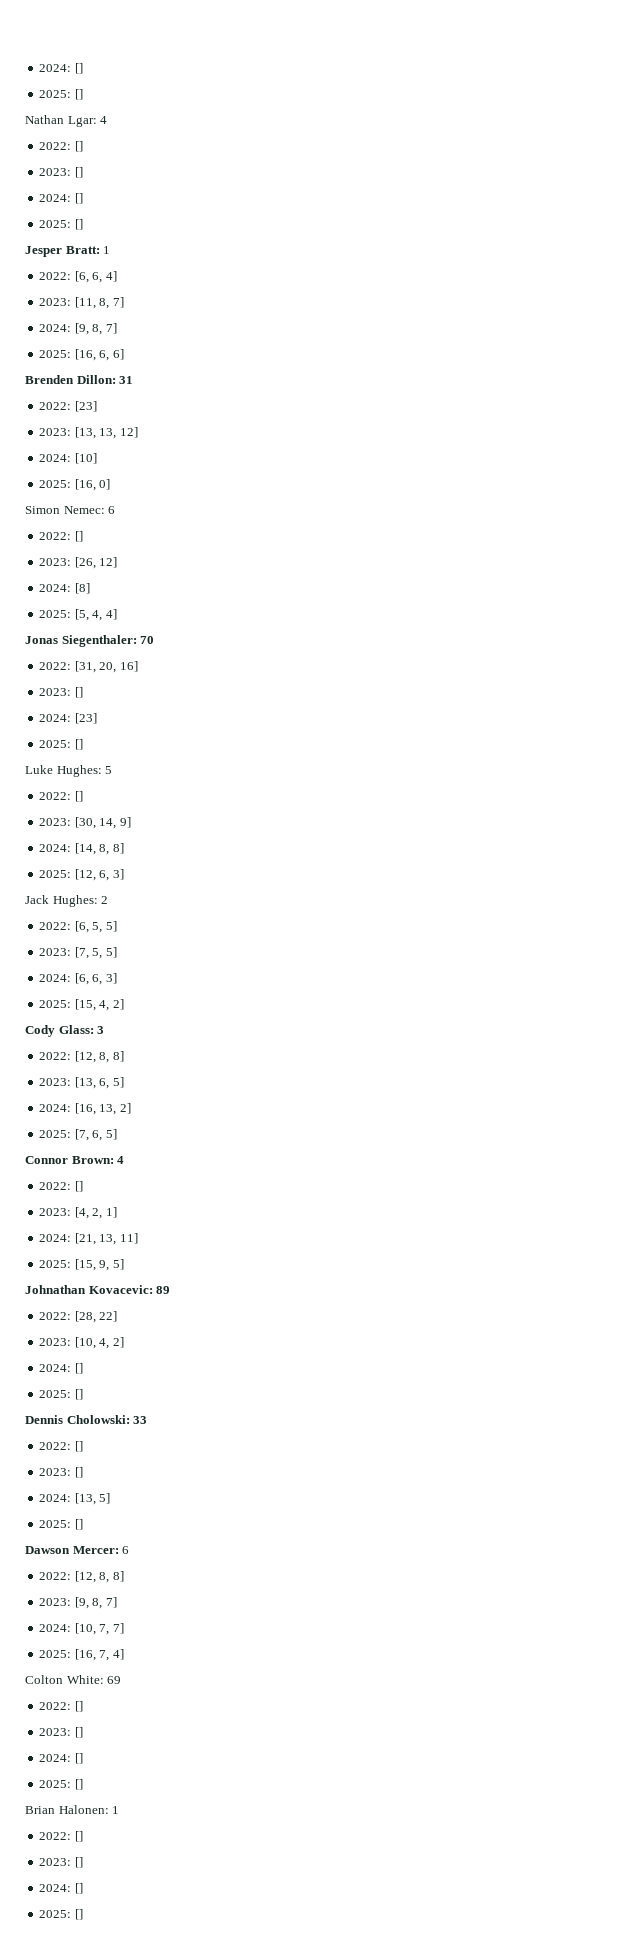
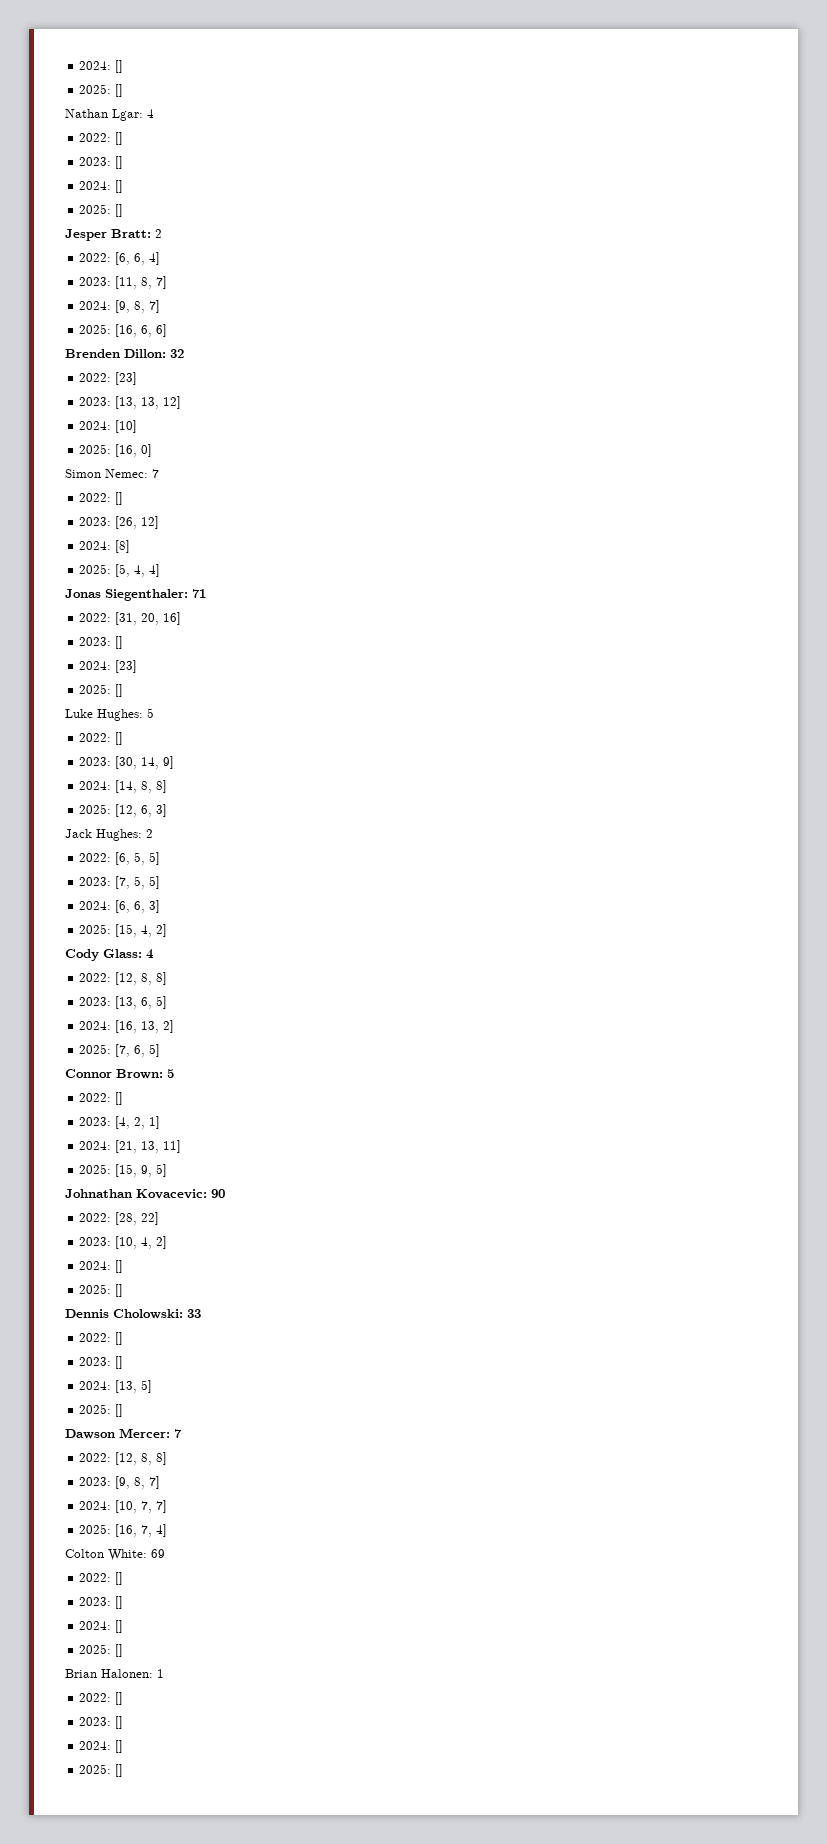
[103,246,111,254] 1 -> [155,229,162,238] 2
[119,376,134,384] 31 -> [170,349,184,358] 32
[108,506,116,514] 6 -> [152,469,159,478] 7
[140,636,155,644] 70 -> [192,589,206,598] 71
[97,1026,105,1034] 3 -> [146,949,154,959] 4
[117,1156,125,1164] 4 -> [167,1069,174,1078] 5
[156,1286,171,1294] 89 -> [211,1189,225,1198] 90
[122,1546,130,1554] 6 -> [174,1429,182,1438] 7

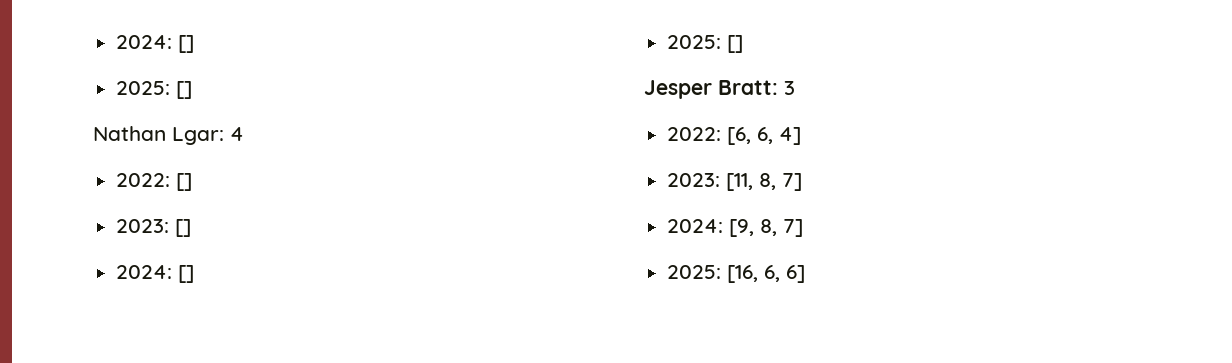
[155,229,162,238] 2 -> [784,81,795,95] 3
[65,349,184,358] [79,372,138,385] [79,396,182,409] [79,420,138,433] [79,444,153,457] [65,469,159,478] [79,492,124,505] [79,516,160,529] [79,540,131,553] [79,564,161,577] [65,589,206,601] [79,612,182,625] [79,636,124,649] [79,660,138,673] [79,684,124,697] [65,708,154,721] [79,732,124,745] [79,756,175,769] [79,780,168,793] [79,804,168,817] [65,829,153,841] [79,852,161,865] [79,876,161,889] [79,900,161,913] [79,924,168,937] [65,949,154,961] [79,972,168,985] [79,996,168,1009] [79,1020,175,1033] [79,1044,161,1057] [65,1069,174,1079] [79,1092,124,1105] [79,1116,161,1129] [79,1140,182,1153] [79,1164,168,1177] [65,1189,225,1199] [79,1212,160,1225] [79,1236,168,1249] [79,1260,124,1273] [79,1284,124,1297] [65,1309,201,1319] [79,1332,124,1345] [79,1356,124,1369] [79,1380,153,1393] [79,1404,124,1417] [65,1428,182,1439] [79,1452,168,1465] [79,1476,161,1489] [79,1500,168,1513] [79,1524,168,1537] [65,1549,165,1561] [79,1572,124,1585] [79,1596,124,1609] [79,1620,124,1633] [79,1644,124,1657] [65,1669,164,1678] [79,1692,124,1705] [79,1716,124,1729] [79,1740,124,1753] [79,1764,124,1777] // Brenden Dillon: 32 // 2022: [23] // 2023: [13, 13, 12] // 2024: [10] // 2025: [16, 0] // Simon Nemec: 7 // 2022: [] // 2023: [26, 12] // 2024: [8] // 2025: [5, 4, 4] // Jonas Siegenthaler: 71 // 2022: [31, 20, 16] // 2023: [] // 2024: [23] // 2025: [] // Luke Hughes: 5 // 2022: [] // 2023: [30, 14, 9] // 2024: [14, 8, 8] // 2025: [12, 6, 3] // Jack Hughes: 2 // 2022: [6, 5, 5] // 2023: [7, 5, 5] // 2024: [6, 6, 3] // 2025: [15, 4, 2] // Cody Glass: 4 // 2022: [12, 8, 8] // 2023: [13, 6, 5] // 2024: [16, 13, 2] // 2025: [7, 6, 5] // Connor Brown: 5 // 2022: [] // 2023: [4, 2, 1] // 2024: [21, 13, 11] // 2025: [15, 9, 5] // Johnathan Kovacevic: 90 // 2022: [28, 22] // 2023: [10, 4, 2] // 2024: [] // 2025: [] // Dennis Cholowski: 33 // 2022: [] // 2023: [] // 2024: [13, 5] // 2025: [] // Dawson Mercer: 7 // 2022: [12, 8, 8] // 2023: [9, 8, 7] // 2024: [10, 7, 7] // 2025: [16, 7, 4] // Colton White: 69 // 2022: [] // 2023: [] // 2024: [] // 2025: [] // Brian Halonen: 1 // 2022: [] // 2023: [] // 2024: [] // 2025: [] -> (806, 274) none

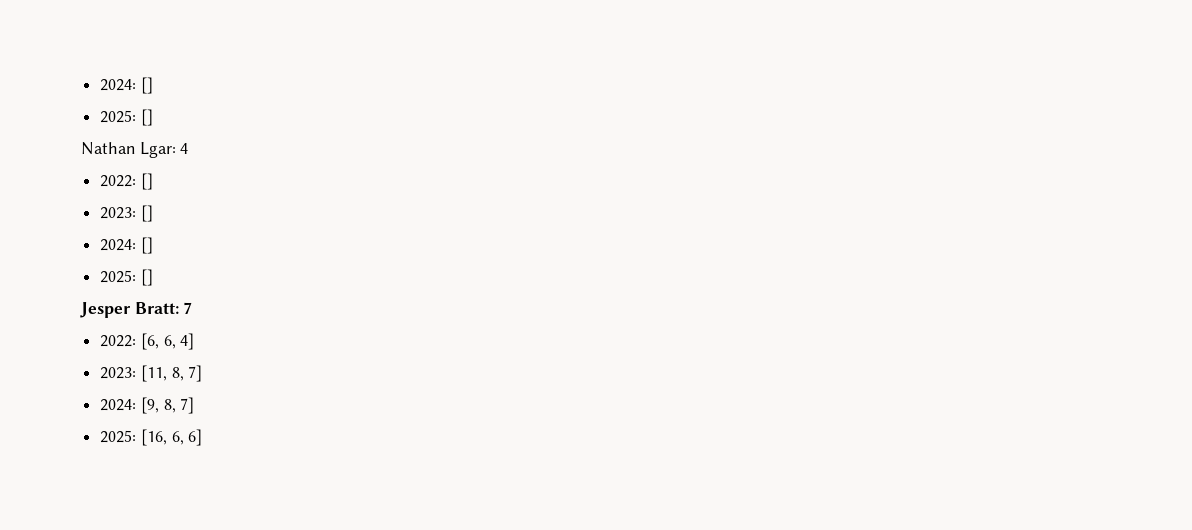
[784,81,795,95] 3 -> [183,302,193,314] 7

